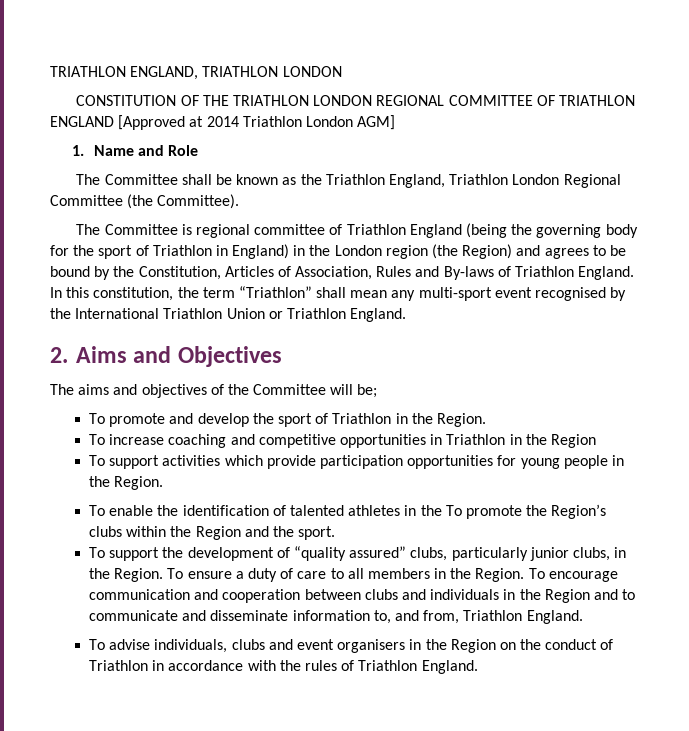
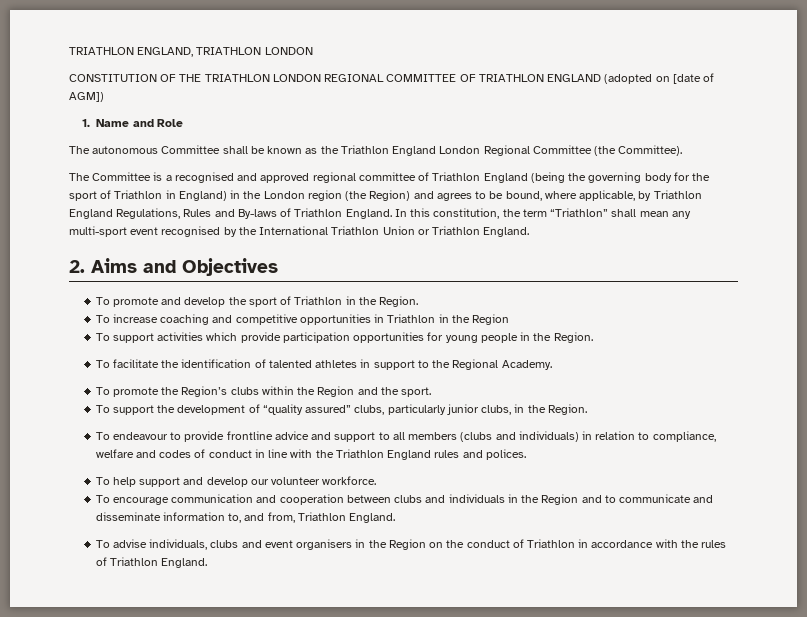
[118,115,396,130] [Approved at 2014 Triathlon London AGM] -> [604,73,715,84] [69,92,104,102] (adopted on [date of AGM])
(101, 179) none -> [92,146,159,154] autonomous
[388,174,509,188] England, Triathlon -> [392,146,437,156] England
(192, 229) none -> [165,172,310,183] a recognised and approved
[50,266,373,280] bound by the Constitution, Articles of Association, -> [505,190,702,201] [69,208,181,219] bound, where applicable, by Triathlon England Regulations,
[50,384,378,398] // The aims and objectives of the Committee will be; -> (278, 267) none
[109,505,154,516] enable -> [112,359,159,368] facilitate
[420,505,442,516] the -> [373,359,552,370] support to the Regional Academy. //
[167,568,525,582] To ensure a duty of care to all members in the Region. -> [95,431,716,442] [95,449,526,460] [95,476,377,487] // To endeavour to provide frontline advice and support to all members (clubs and individuals) in relation to compliance, welfare and codes of conduct in line with the Triathlon England rules and polices. // To help support and develop our volunteer workforce. //

